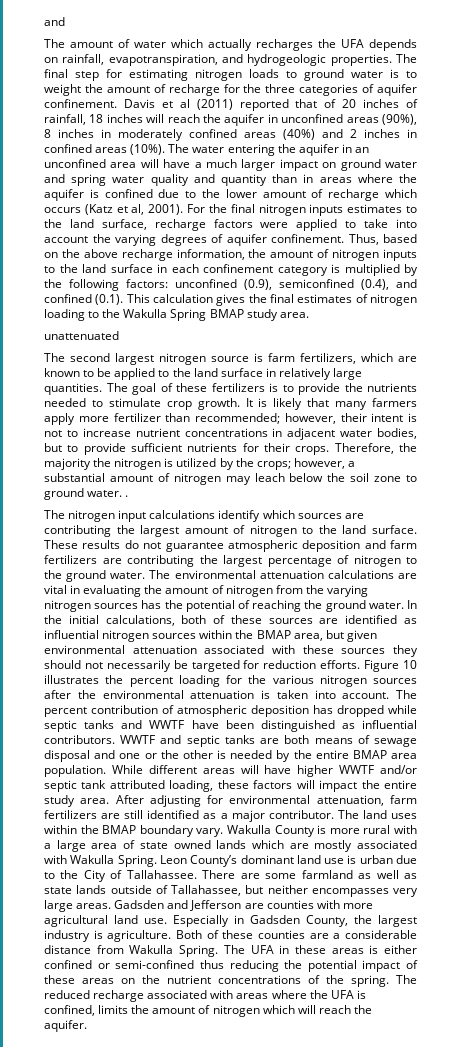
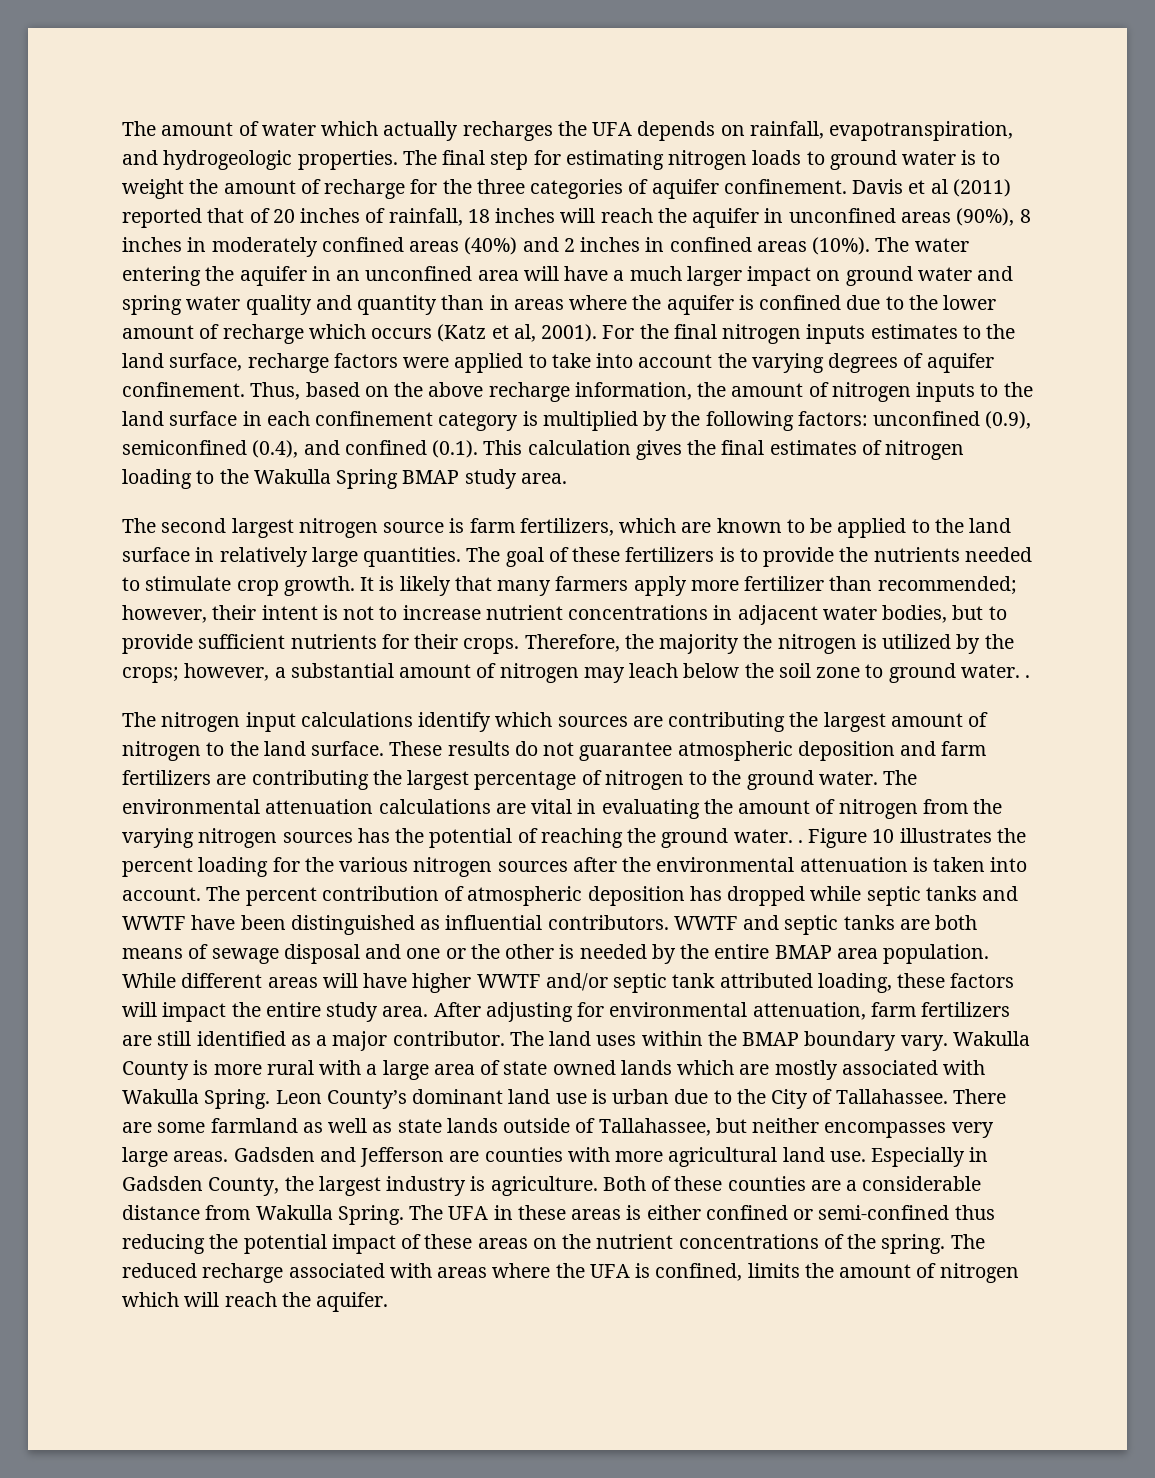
[44,17,65,26] and // -> (122, 128) none
[44,331,119,340] // unattenuated -> (567, 478) none
[406,600,417,609] [44,615,417,626] [44,630,377,642] [44,645,419,657] [44,660,361,672] In the initial calculations, both of these sources are identified as influential nitrogen sources within the BMAP area, but given environmental attenuation associated with these sources they should not necessarily be targeted for reduction efforts. -> [797,840,803,843] .

